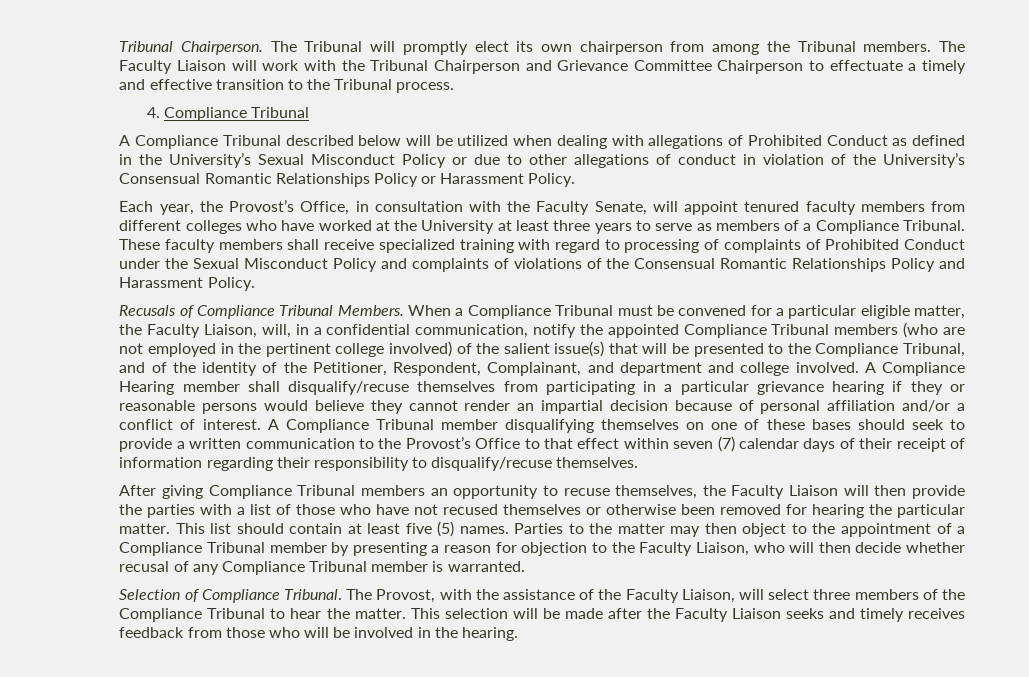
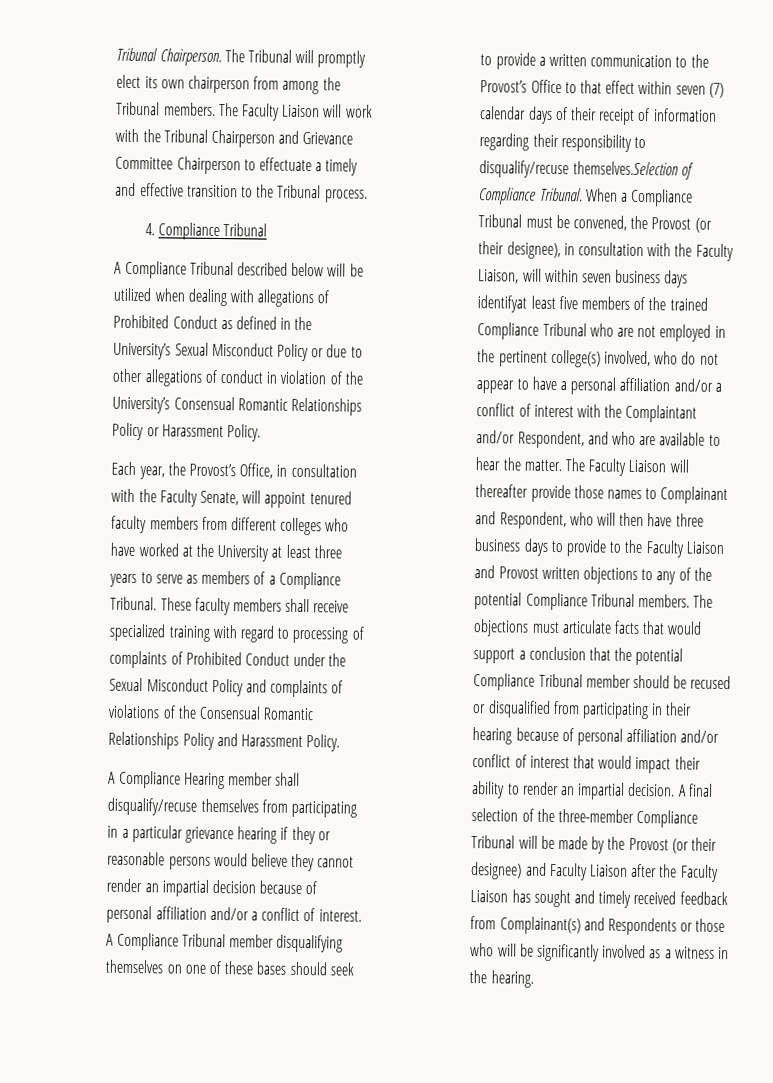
[119,305,965,319] [119,322,965,338] [119,341,965,357] [119,362,859,376] Recusals of Compliance Tribunal Members. When a Compliance Tribunal must be convened for a particular eligible matter, the Faculty Liaison, will, in a confidential communication, notify the appointed Compliance Tribunal members (who are not employed in the pertinent college involved) of the salient issue(s) that will be presented to the Compliance Tribunal, and of the identity of the Petitioner, Respondent, Complainant, and department and college involved. -> (341, 743) none
[556,457,639,468] [119,485,966,499] [119,504,966,518] [119,521,966,537] [119,542,965,556] [119,561,525,575] [119,589,851,603] themselves. // After giving Compliance Tribunal members an opportunity to recuse themselves, the Faculty Liaison will then provide the parties with a list of those who have not recused themselves or otherwise been removed for hearing the particular matter. This list should contain at least five (5) names. Parties to the matter may then object to the appointment of a Compliance Tribunal member by presenting a reason for objection to the Faculty Liaison, who will then decide whether recusal of any Compliance Tribunal member is warranted. // Selection of Compliance Tribunal. The Provost, with the assistance of the Faculty Liaison, will select three -> [572,161,694,180] [479,187,694,207] [478,214,712,233] [478,241,734,262] [478,268,689,288] [477,295,578,313] themselves.Selection of Compliance Tribunal. When a Compliance Tribunal must be convened, the Provost (or their designee), in consultation with the Faculty Liaison, will within seven business days identifyat least five
[119,608,603,622] Compliance Tribunal to hear the matter. This selection will be made -> [669,297,708,311] [477,322,726,342] [477,349,719,368] [476,376,722,395] [476,403,698,423] [476,430,721,449] [475,457,689,476] [475,484,729,505] [475,511,704,530] [474,538,725,558] [474,565,712,585] [474,592,714,611] [473,619,703,637] [473,646,684,666] [473,673,732,691] [472,700,693,720] [472,727,720,746] [472,754,701,774] [471,781,713,800] [471,808,699,828] [471,835,717,854] [471,862,628,881] trained Compliance Tribunal who are not employed in the pertinent college(s) involved, who do not appear to have a personal affiliation and/or a conflict of interest with the Complaintant and/or Respondent, and who are available to hear the matter. The Faculty Liaison will thereafter provide those names to Complainant and Respondent, who will then have three business days to provide to the Faculty Liaison and Provost written objections to any of the potential Compliance Tribunal members. The objections must articulate facts that would support a conclusion that the potential Compliance Tribunal member should be recused or disqualified from participating in their hearing because of personal affiliation and/or conflict of interest that would impact their ability to render an impartial decision. A final selection of the three-member Compliance Tribunal will be made by the Provost (or their designee) and Faculty Liaison
[785,608,824,619] seeks -> [511,889,571,908] has sought
[907,608,965,619] receives -> [633,890,677,905] received
[225,627,414,638] those who will be involved -> [499,916,726,936] [470,943,715,962] Complainant(s) and Respondents or those who will be significantly involved as a witness

